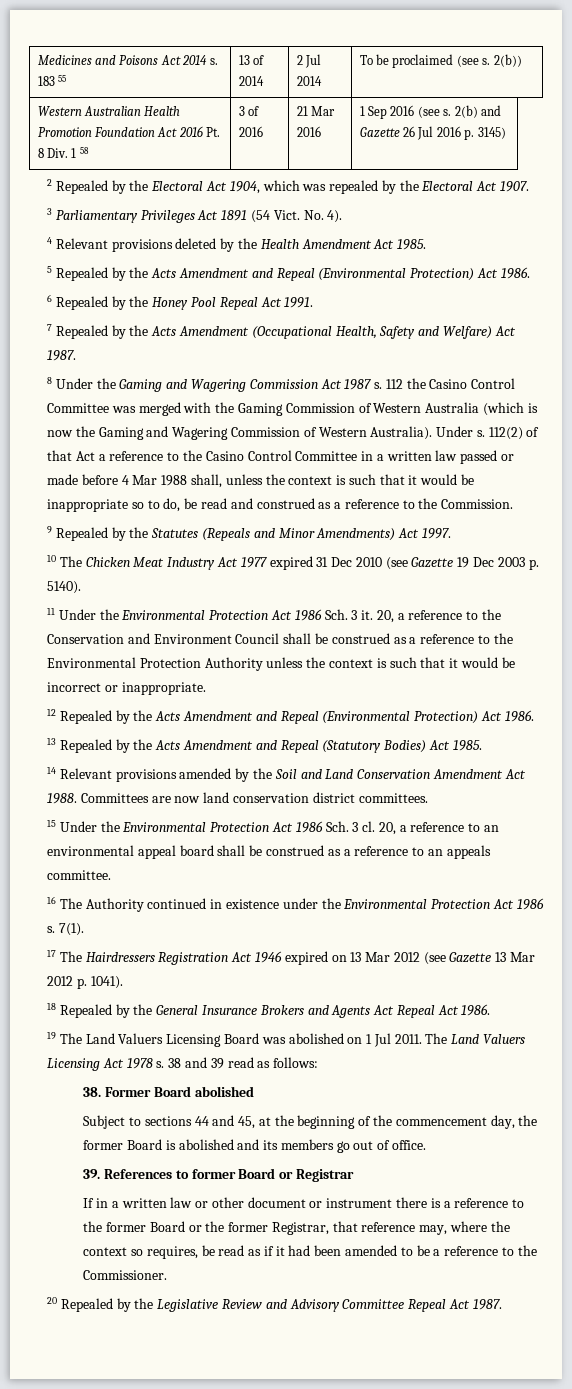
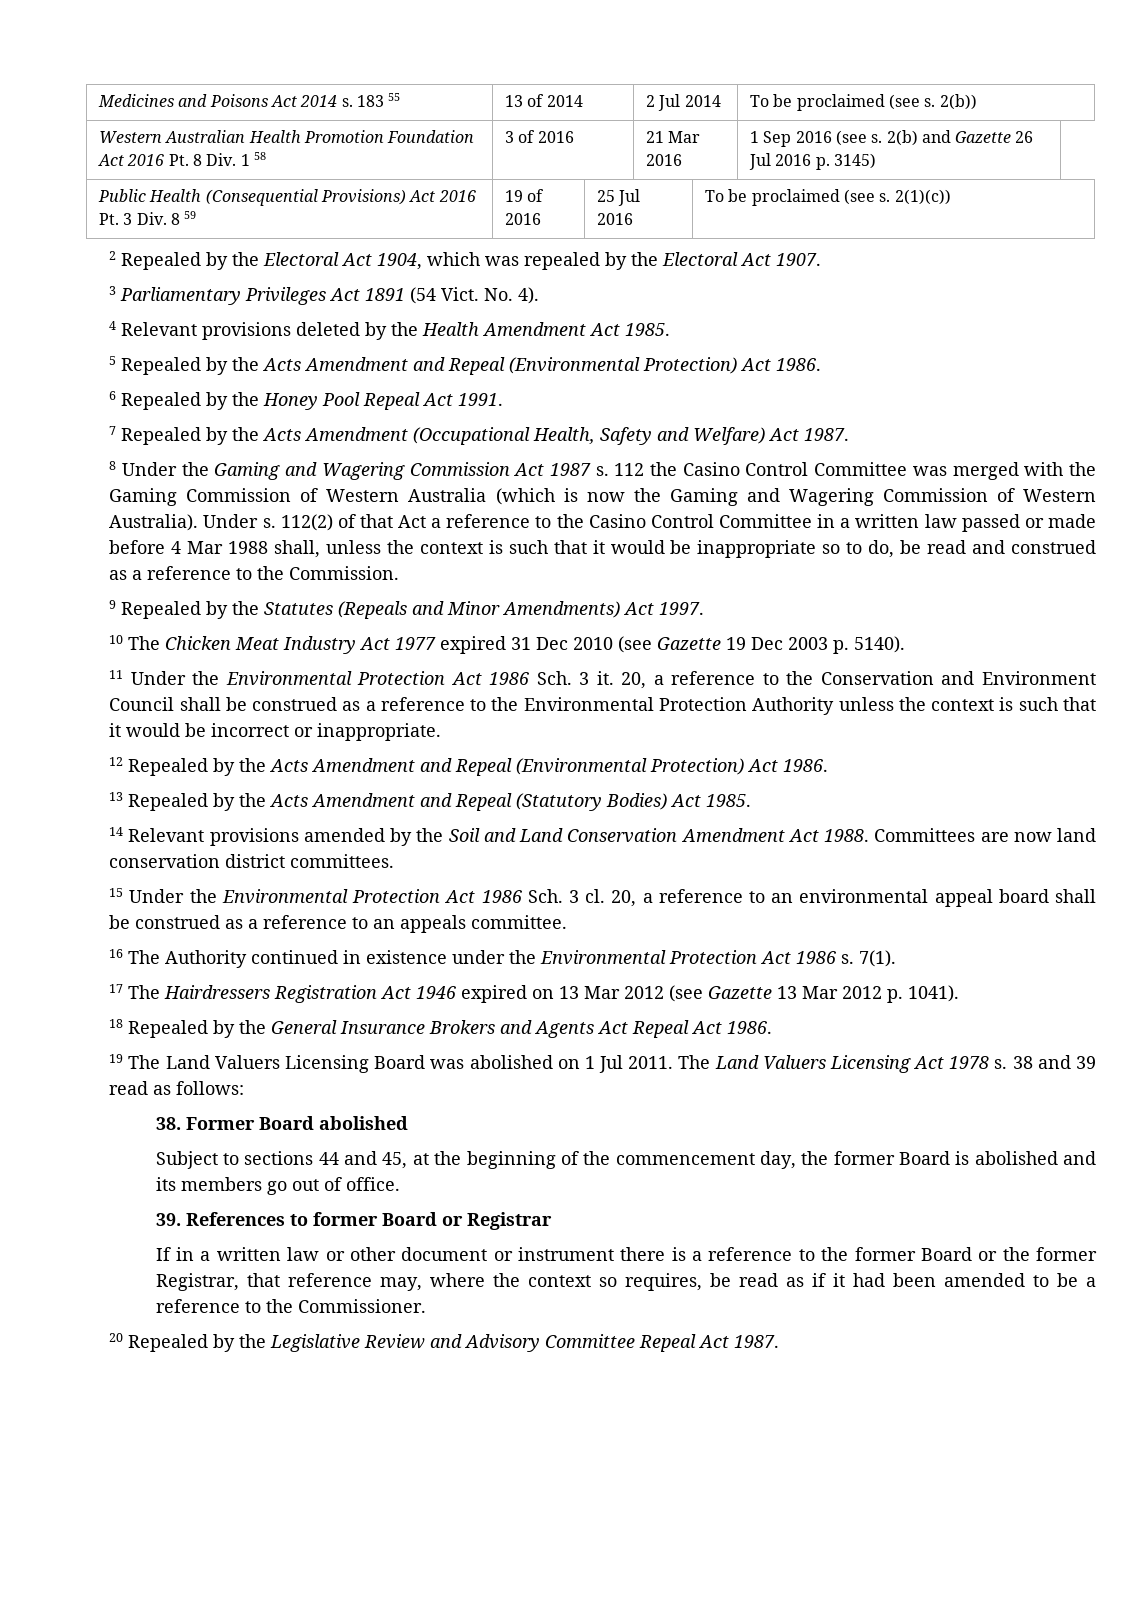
(506, 133) none -> [97,189,476,206] [98,211,197,225] [504,189,545,202] [504,213,541,225] [596,189,641,206] [596,213,633,225] [704,189,951,206] // Public Health (Consequential Provisions) Act 2016 Pt. 3 Div. 8 59 | 19 of 2016 | 25 Jul 2016 | To be proclaimed (see s. 2(1)(c))

